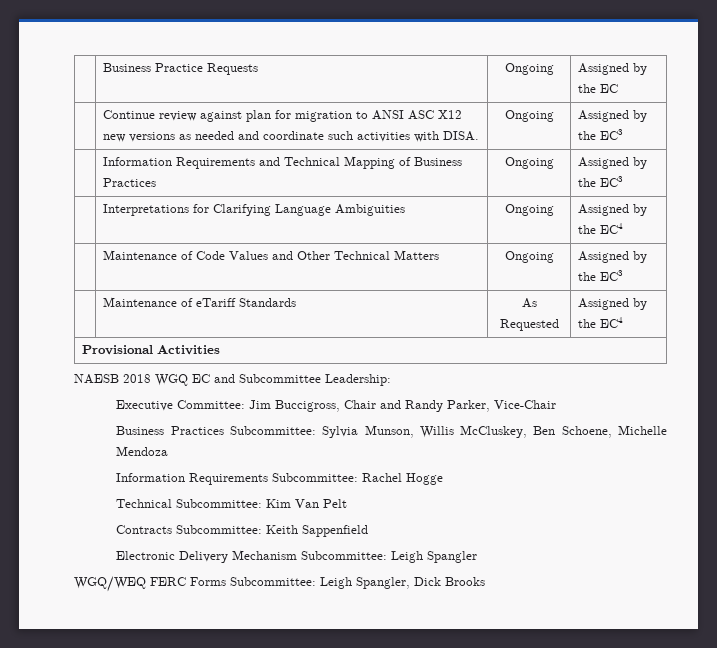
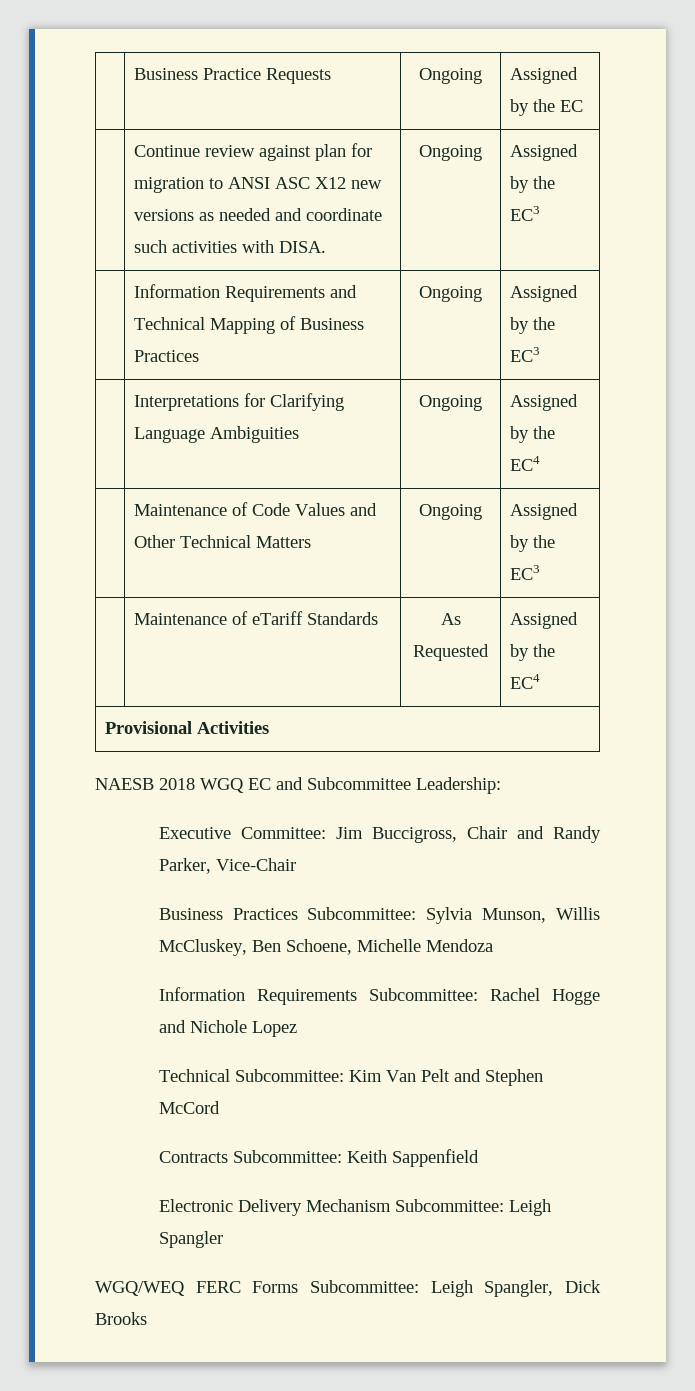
(444, 479) none -> [158,1020,297,1037] and Nichole Lopez
(348, 503) none -> [453,1069,543,1086] [158,1101,220,1114] and Stephen McCord

